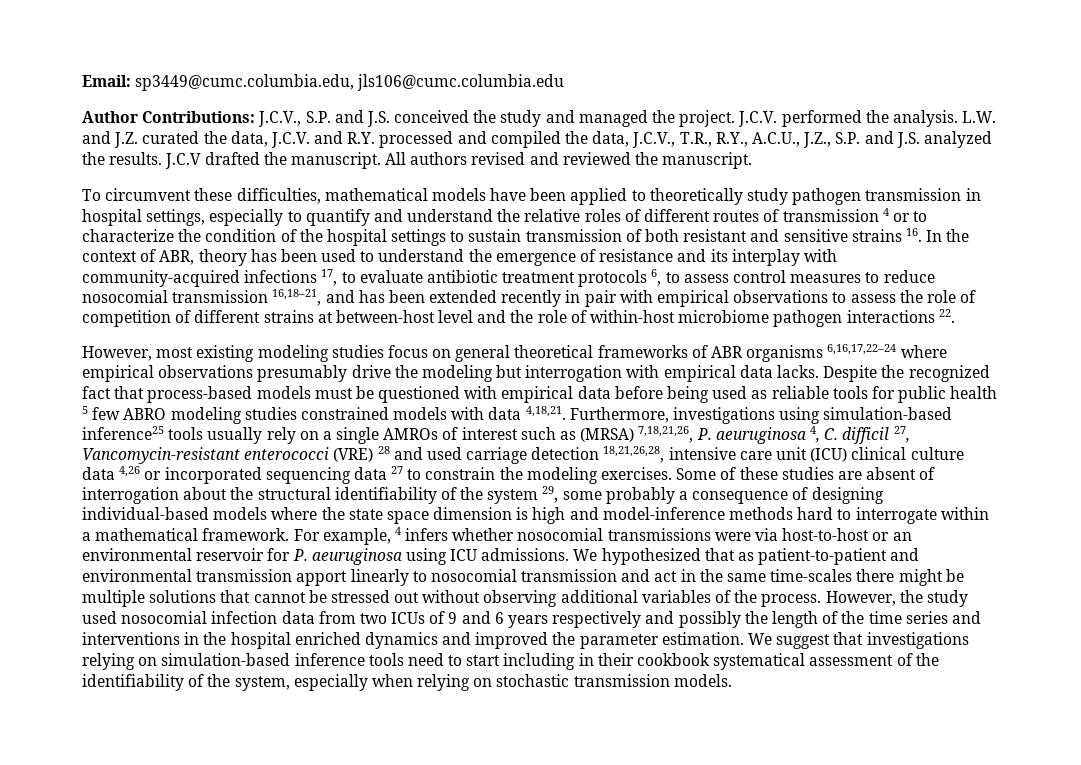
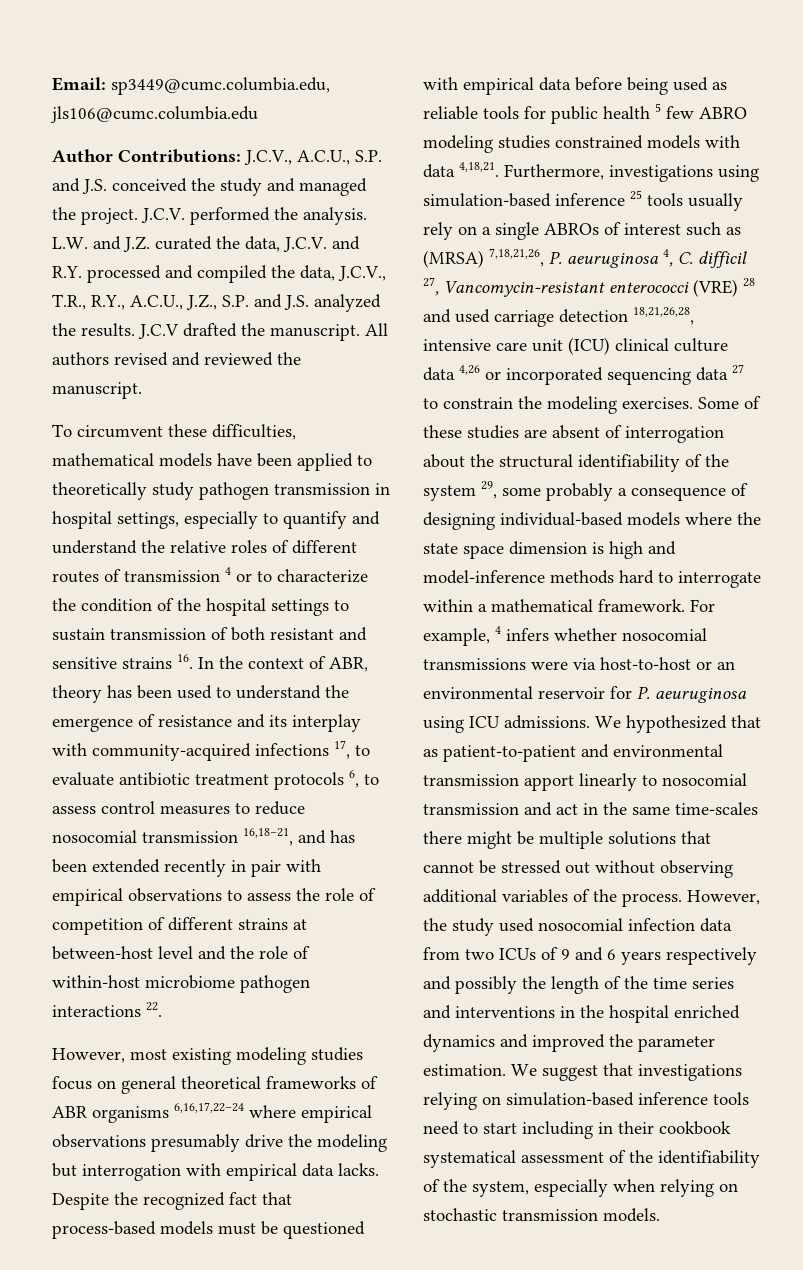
(302, 119) none -> [297,150,350,165] A.C.U.,
[82,426,164,440] inference25 -> [555,190,642,206] inference 25
[383,428,439,440] AMROs -> [544,223,599,235] ABROs

